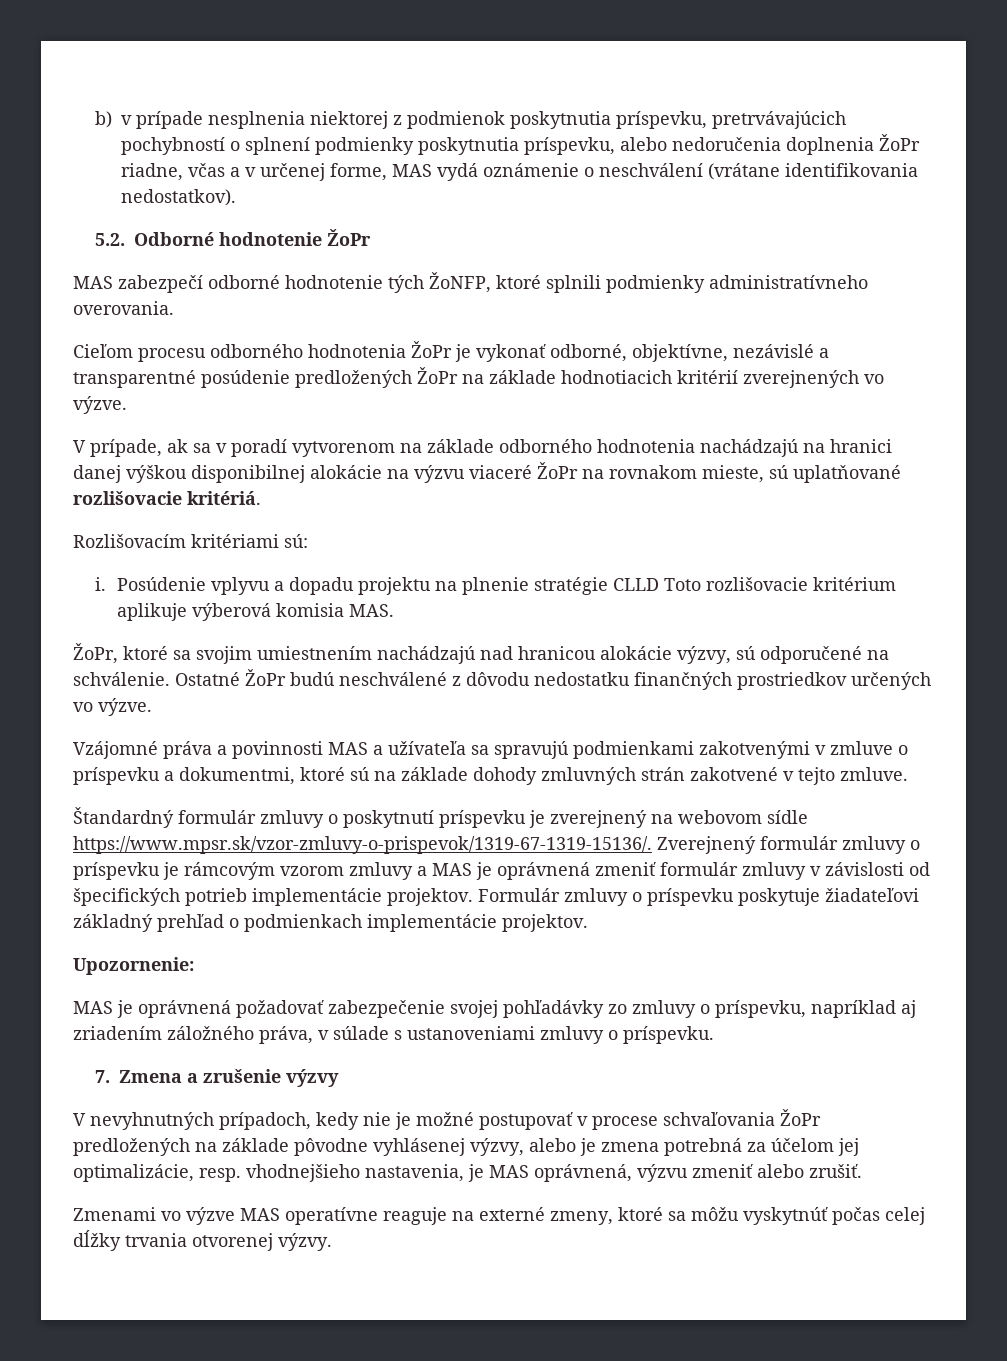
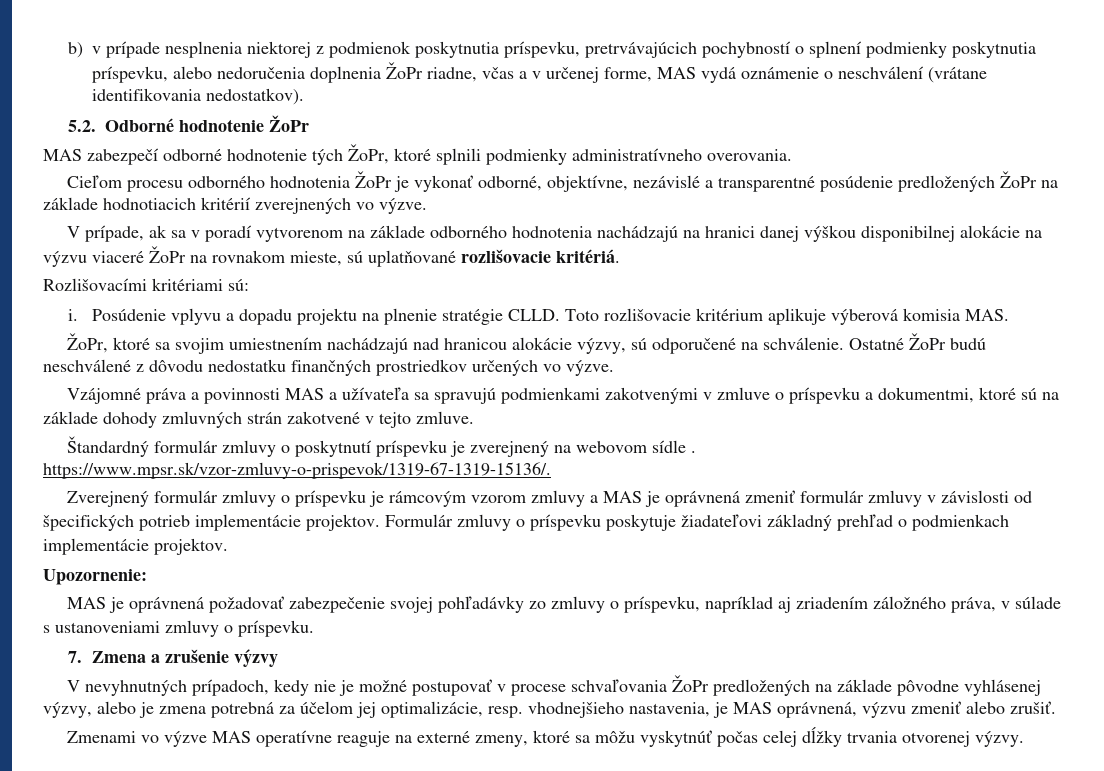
[429,272,491,293] ŽoNFP, -> [348,144,389,164] ŽoPr,
[73,534,186,548] Rozlišovacím -> [43,278,147,291] Rozlišovacími
[613,578,660,591] CLLD -> [508,309,561,321] CLLD.
(808, 817) none -> [690,451,696,453] .
(652, 845) none -> (551, 470) //

